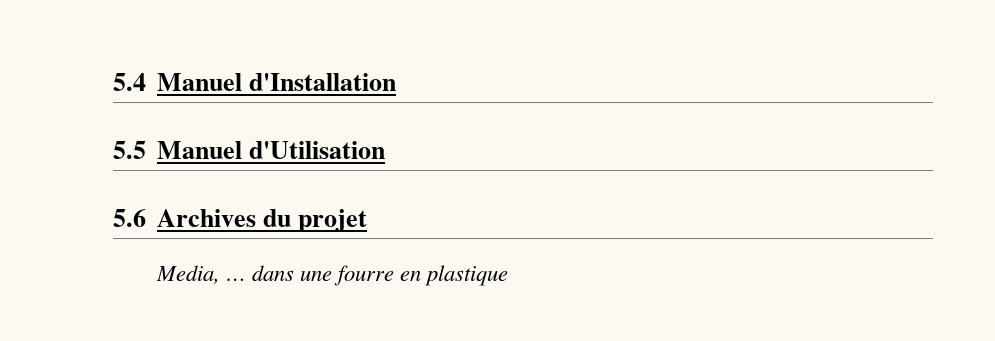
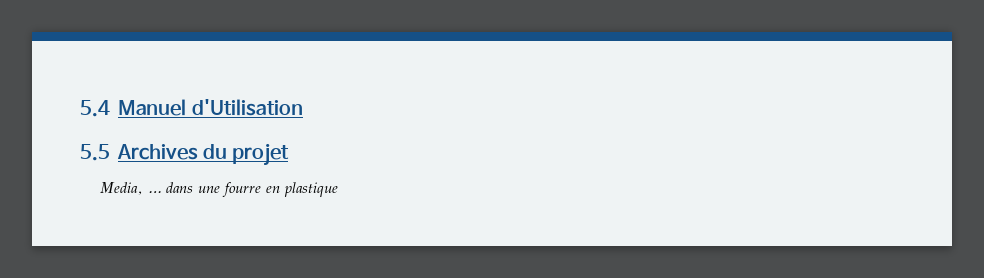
[249,73,397,91] [113,141,243,159] d'Installation // 5.5 Manuel -> (187, 107) none
[113,209,146,227] 5.6 -> [80,144,110,161] 5.5

